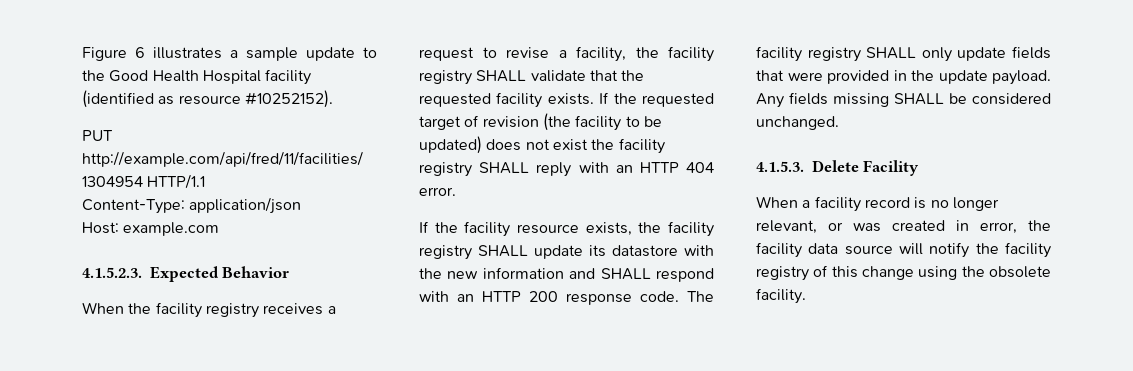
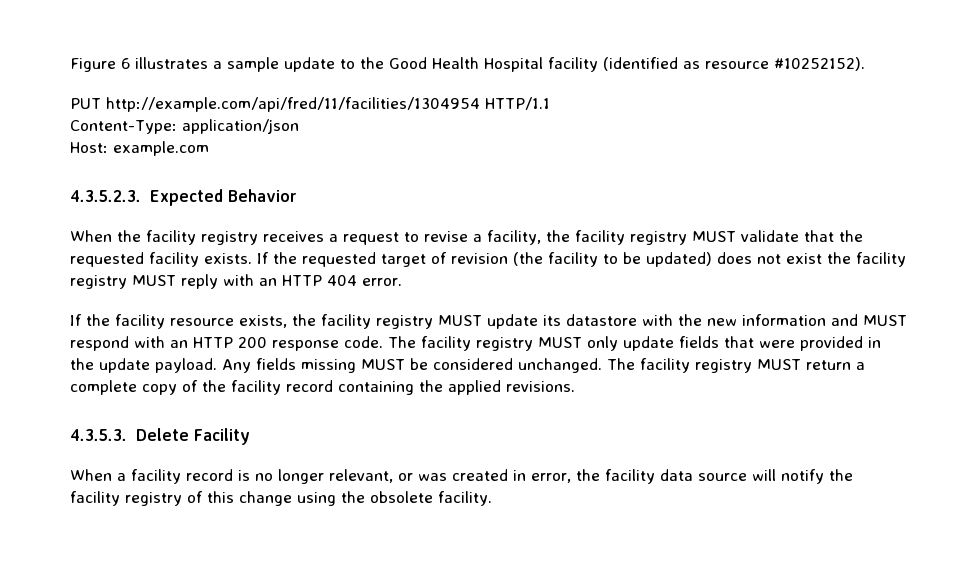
[82,267,142,278] 4.1.5.2.3. -> [70,190,141,202] 4.3.5.2.3.
[476,70,527,82] SHALL -> [692,231,736,242] MUST
[479,162,530,174] SHALL -> [132,275,176,286] MUST
[478,245,528,257] SHALL -> [438,315,482,326] MUST
[600,268,651,280] SHALL -> [863,315,907,326] MUST
[866,47,917,59] SHALL -> [538,337,582,348] MUST
[894,93,944,105] SHALL -> [361,359,405,370] MUST
[756,161,804,172] // 4.1.5.3. -> [607,358,865,373] [70,380,575,395] [70,429,127,441] The facility registry MUST return a complete copy of the facility record containing the applied revisions. // 4.3.5.3.

